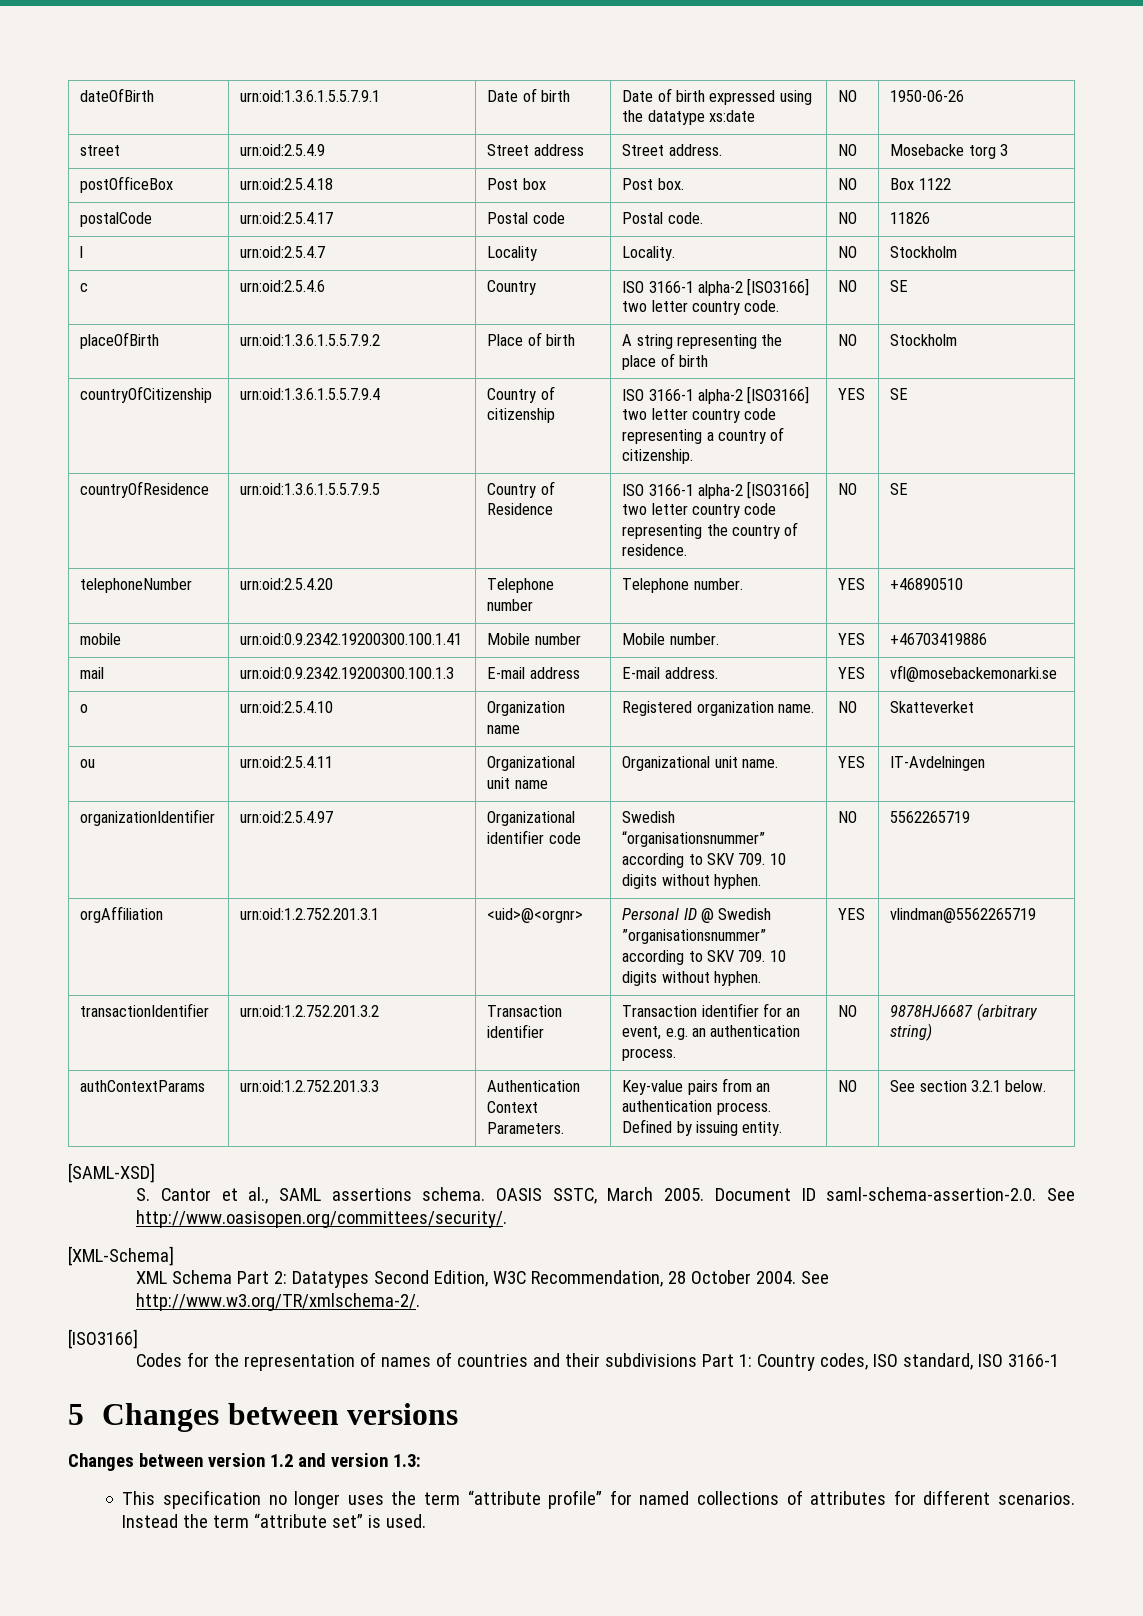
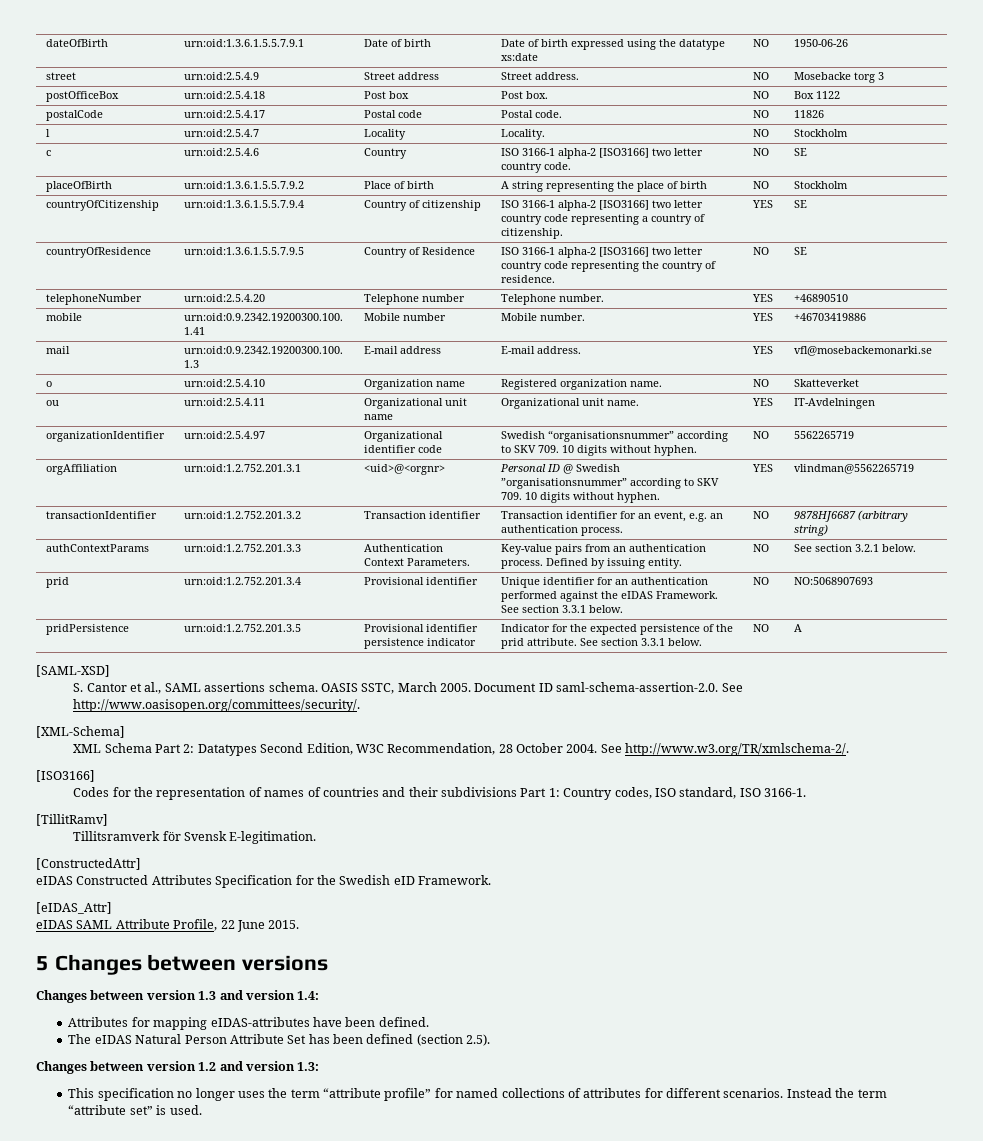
(1047, 1086) none -> [45,577,69,588] [183,577,301,585] [363,577,478,585] [500,577,708,588] [500,591,718,602] [500,605,623,613] [752,577,769,585] [793,577,873,585] [45,624,129,635] [183,624,301,632] [363,624,478,632] [363,638,476,649] [500,624,733,635] [500,638,702,649] [752,624,769,632] [793,624,802,632] // prid | urn:oid:1.2.752.201.3.4 | Provisional identifier | Unique identifier for an authentication performed against the eIDAS Framework. See section 3.3.1 below. | NO | NO:5068907693 // pridPersistence | urn:oid:1.2.752.201.3.5 | Provisional identifier persistence indicator | Indicator for the expected persistence of the prid attribute. See section 3.3.1 below. | NO | A
[1008,1354,1060,1367] [68,1403,459,1432] 3166-1 // 5 Changes between versions -> [764,788,807,797] [36,814,108,826] [73,831,317,844] [36,858,141,870] [36,875,491,888] [36,902,112,914] [36,919,300,932] [36,954,329,975] [36,990,320,1003] [68,1017,429,1030] [68,1034,491,1046] 3166-1. // [TillitRamv] // Tillitsramverk för Svensk E-legitimation. // [ConstructedAttr] // eIDAS Constructed Attributes Specification for the Swedish eID Framework. // [eIDAS_Attr] // eIDAS SAML Attribute Profile, 22 June 2015. // 5 Changes between versions // Changes between version 1.3 and version 1.4: // Attributes for mapping eIDAS-attributes have been defined. // The eIDAS Natural Person Attribute Set has been defined (section 2.5).

